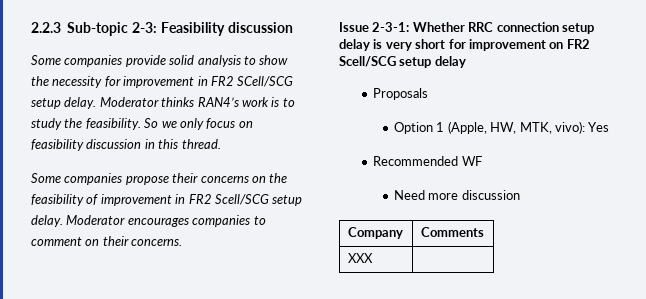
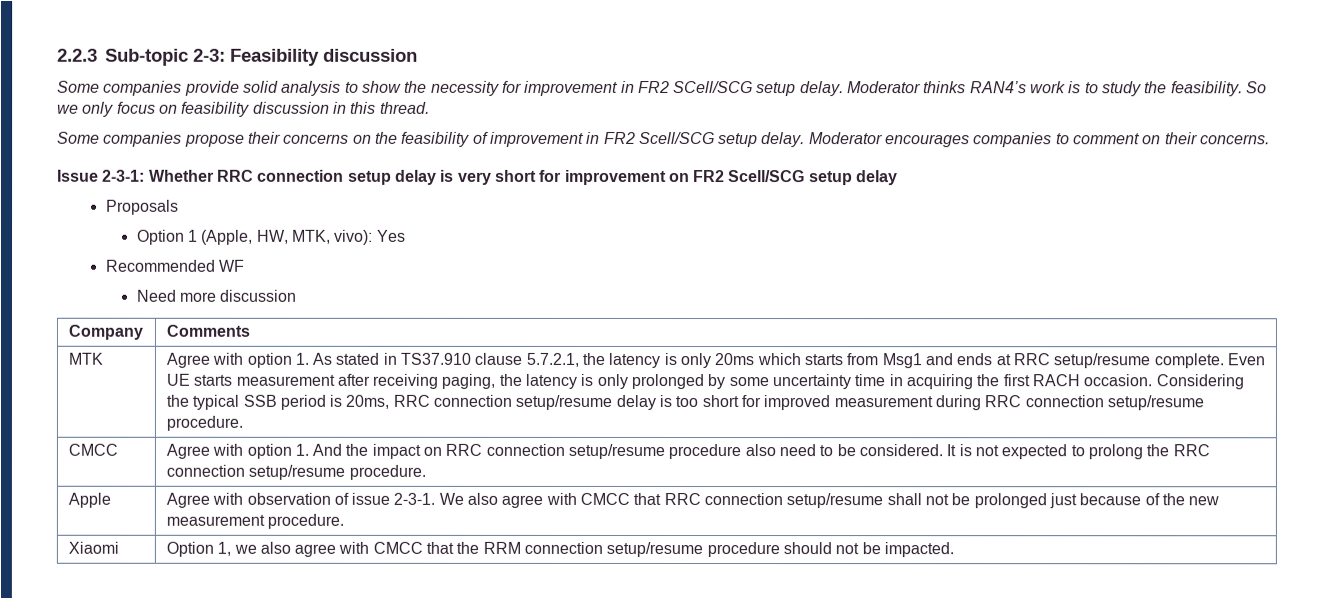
[347,253,373,263] XXX | -> [67,352,103,365] [165,352,1265,369] [165,373,1244,390] [165,394,1204,411] [165,415,243,431] [67,443,118,456] [165,443,1210,460] [165,464,426,480] [67,492,111,508] [165,492,1220,509] [165,513,345,529] [67,541,119,554] [165,541,954,558] MTK | Agree with option 1. As stated in TS37.910 clause 5.7.2.1, the latency is only 20ms which starts from Msg1 and ends at RRC setup/resume complete. Even UE starts measurement after receiving paging, the latency is only prolonged by some uncertainty time in acquiring the first RACH occasion. Considering the typical SSB period is 20ms, RRC connection setup/resume delay is too short for improved measurement during RRC connection setup/resume procedure. // CMCC | Agree with option 1. And the impact on RRC connection setup/resume procedure also need to be considered. It is not expected to prolong the RRC connection setup/resume procedure. // Apple | Agree with observation of issue 2-3-1. We also agree with CMCC that RRC connection setup/resume shall not be prolonged just because of the new measurement procedure. // Xiaomi | Option 1, we also agree with CMCC that the RRM connection setup/resume procedure should not be impacted.

